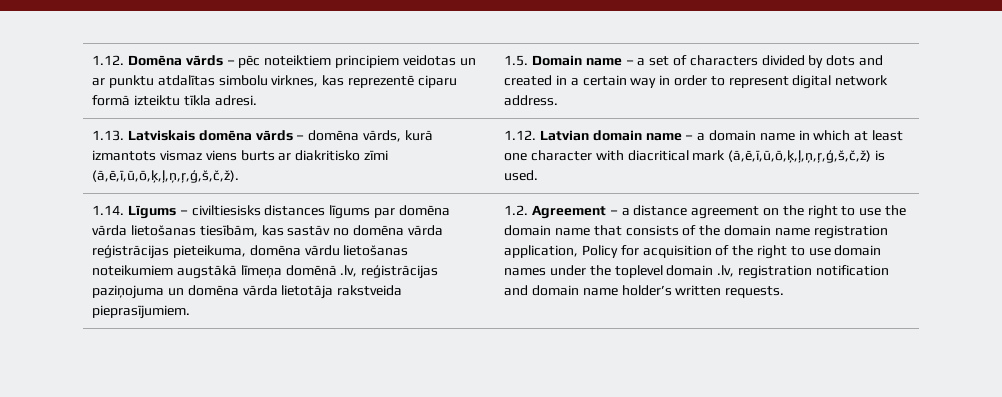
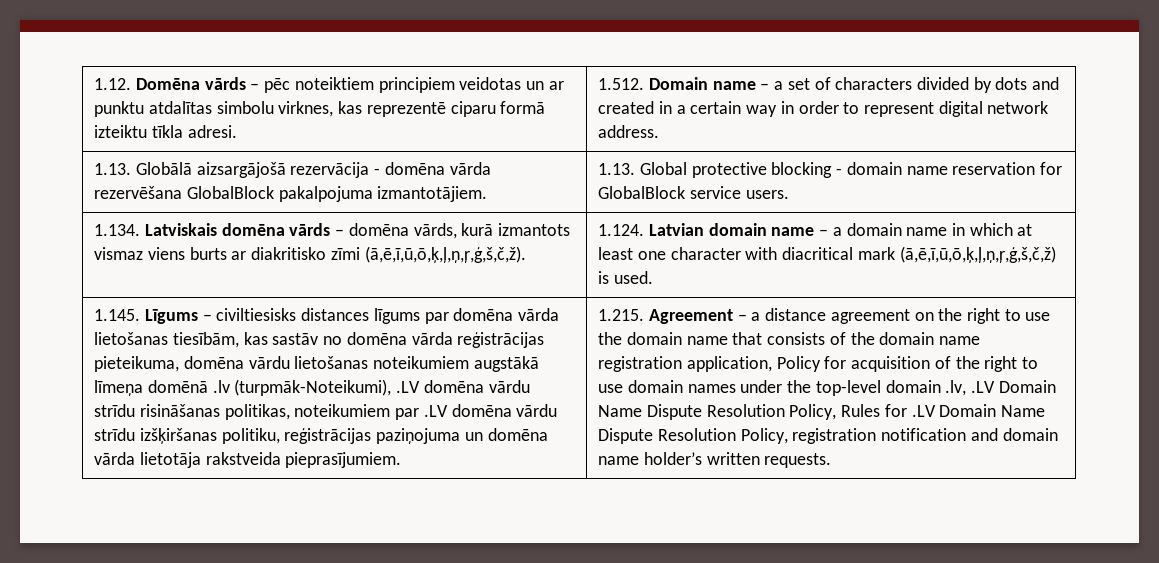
[504,55,529,66] 1.5. -> [598,78,645,90] 1.512.
(125, 135) none -> [135,162,491,178] [94,186,488,202] [598,162,1063,178] [598,186,789,199] [94,224,141,236] Globālā aizsargājošā rezervācija - domēna vārda rezervēšana GlobalBlock pakalpojuma izmantotājiem. | 1.13. Global protective blocking - domain name reservation for GlobalBlock service users. // 1.134.
[504,130,537,140] 1.12. -> [598,224,645,236] 1.124.
[92,205,125,215] 1.14. -> [94,309,141,321] 1.145.
[340,265,358,277] .lv, -> [212,379,530,396] [94,404,558,420] [94,428,280,444] .lv (turpmāk-Noteikumi), .LV domēna vārdu strīdu risināšanas politikas, noteikumiem par .LV domēna vārdu strīdu izšķiršanas politiku,
[504,205,529,215] 1.2. -> [598,309,645,321] 1.215.
[614,265,663,278] toplevel -> [815,380,881,396] top-level
(735, 271) none -> [971,380,1056,393] [598,404,1046,420] [598,428,788,444] .LV Domain Name Dispute Resolution Policy, Rules for .LV Domain Name Dispute Resolution Policy,

